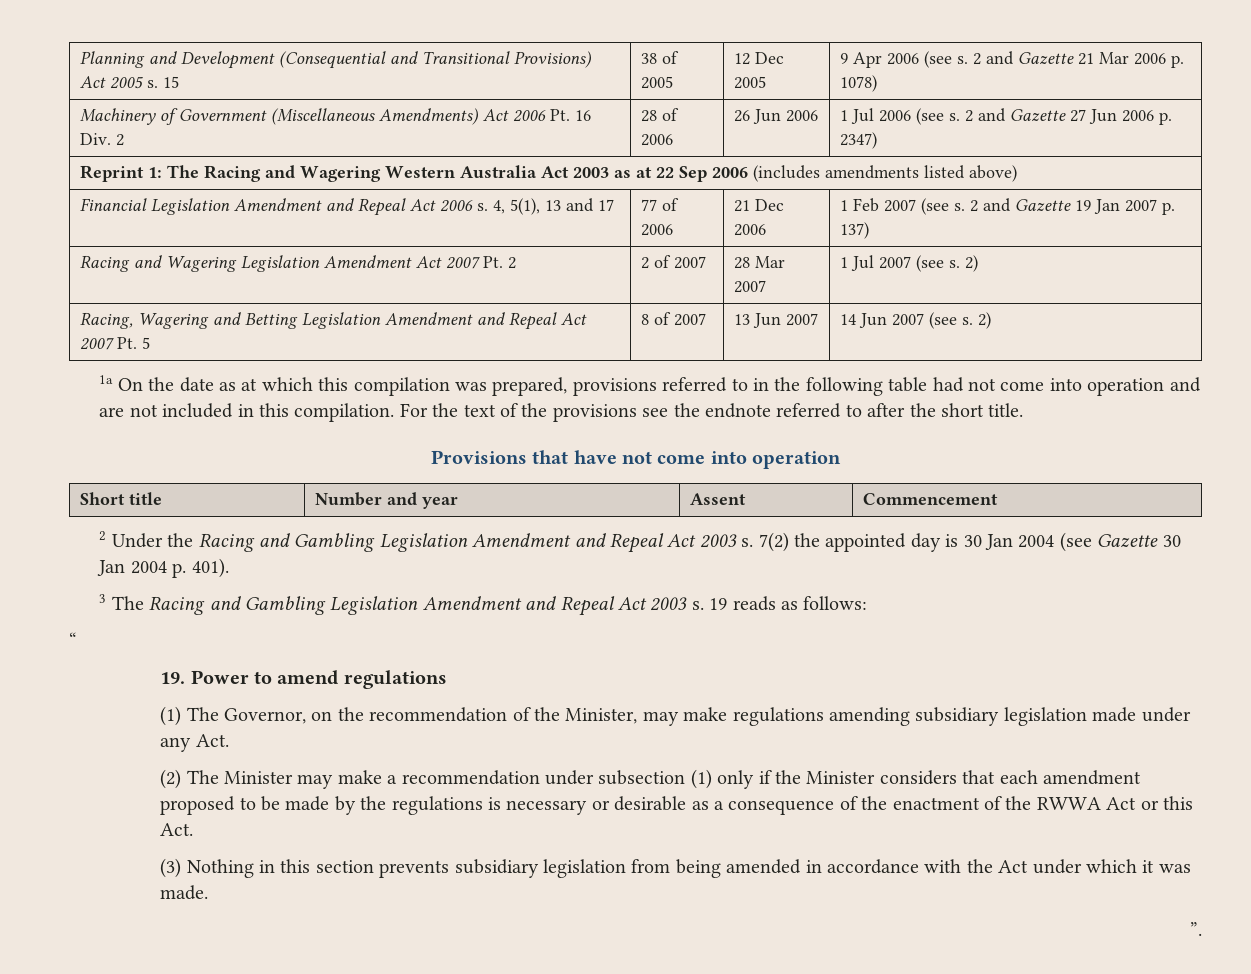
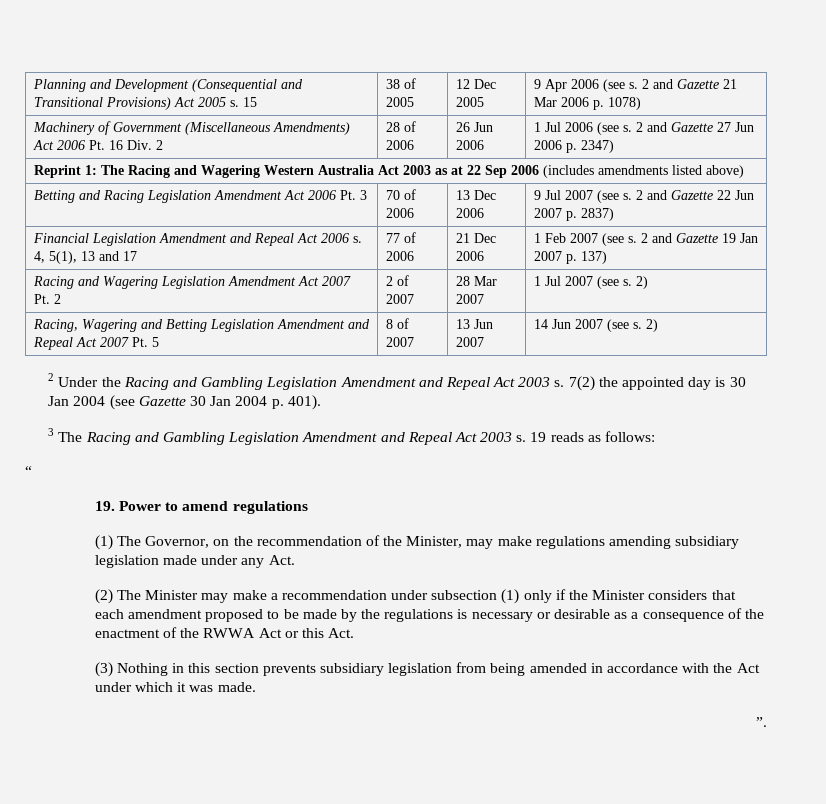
(1017, 173) none -> [33,190,367,203] [385,189,416,200] [385,208,414,218] [455,190,496,200] [455,208,484,218] [533,190,754,203] [533,208,614,221] // Betting and Racing Legislation Amendment Act 2006 Pt. 3 | 70 of 2006 | 13 Dec 2006 | 9 Jul 2007 (see s. 2 and Gazette 22 Jun 2007 p. 2837)
[99,375,1201,396] [99,403,1024,422] [430,450,842,469] [79,492,162,505] [314,492,458,509] [689,493,746,505] [862,493,998,505] // 1a On the date as at which this compilation was prepared, provisions referred to in the following table had not come into operation and are not included in this compilation. For the text of the provisions see the endnote referred to after the short title. // Provisions that have not come into operation // Short title | Number and year | Assent | Commencement -> (658, 325) none

